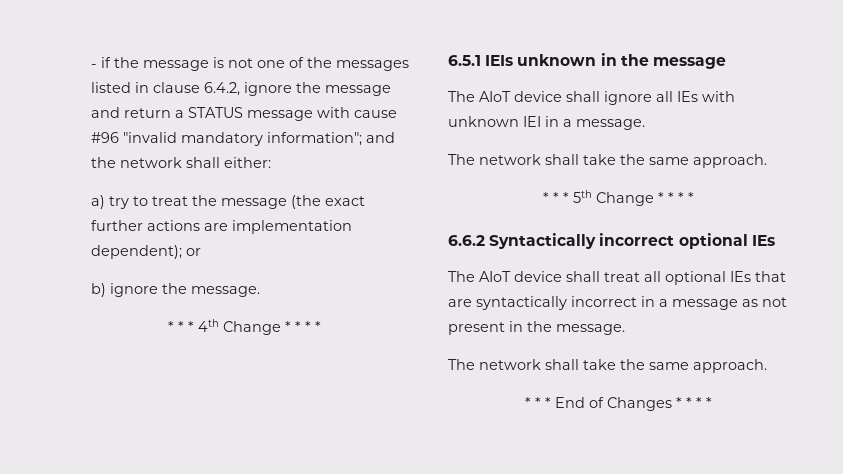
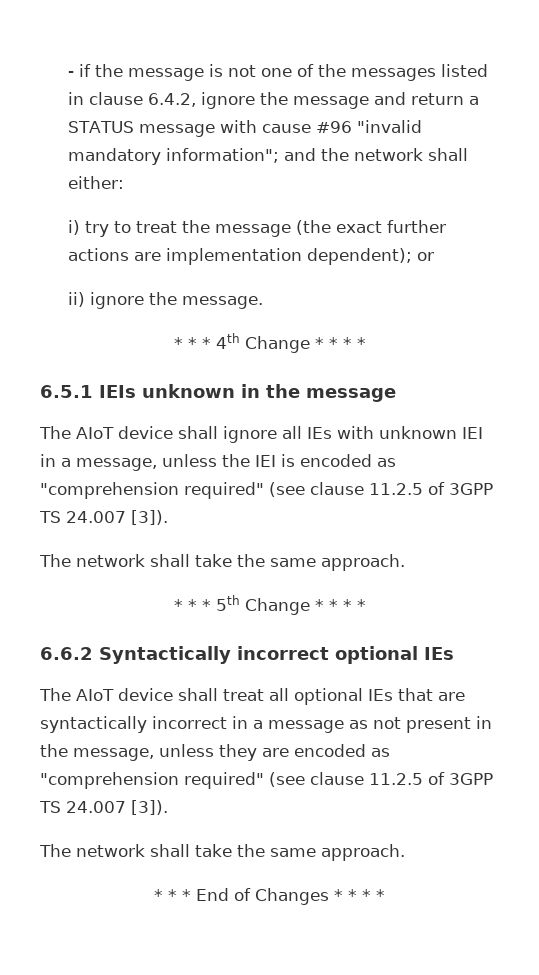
[91,195,106,209] a) -> [68,220,81,235] i)
[91,283,107,297] b) -> [68,292,86,307] ii)
[576,119,645,130] message. -> [76,454,396,471] [40,482,493,499] [39,510,168,525] message, unless the IEI is encoded as "comprehension required" (see clause 11.2.5 of 3GPP TS 24.007 [3]).
[556,324,625,335] message. -> [73,744,390,761] [40,772,493,789] [39,800,168,815] message, unless they are encoded as "comprehension required" (see clause 11.2.5 of 3GPP TS 24.007 [3]).

